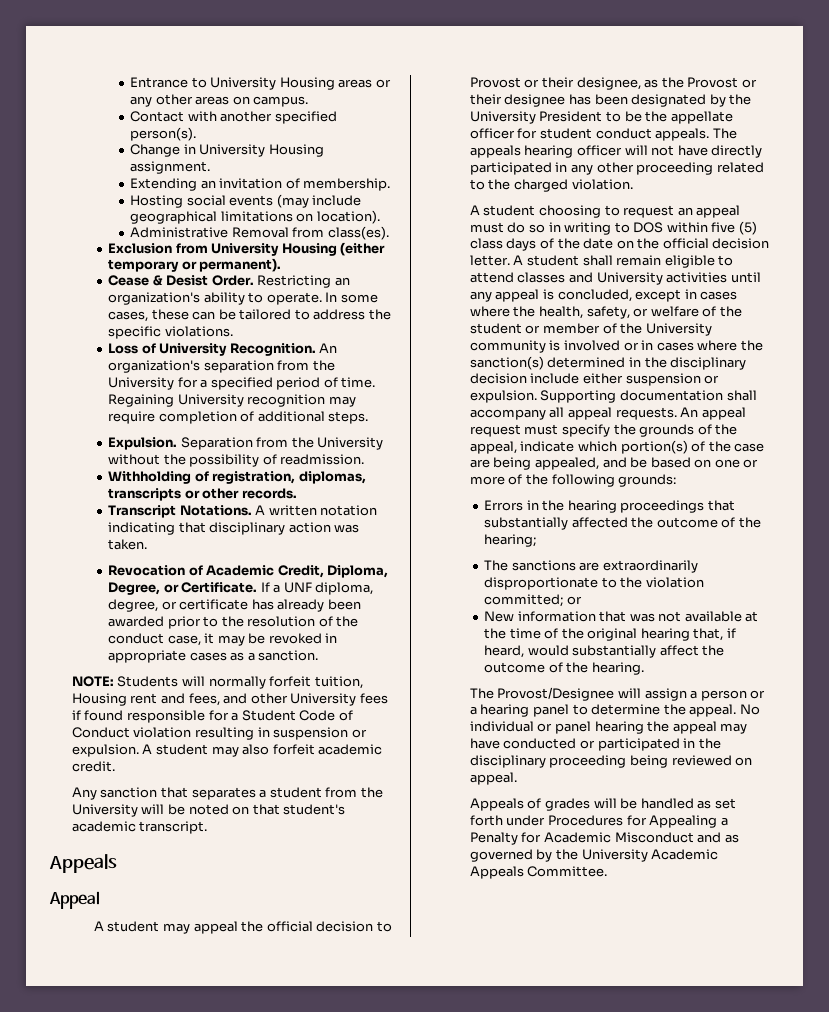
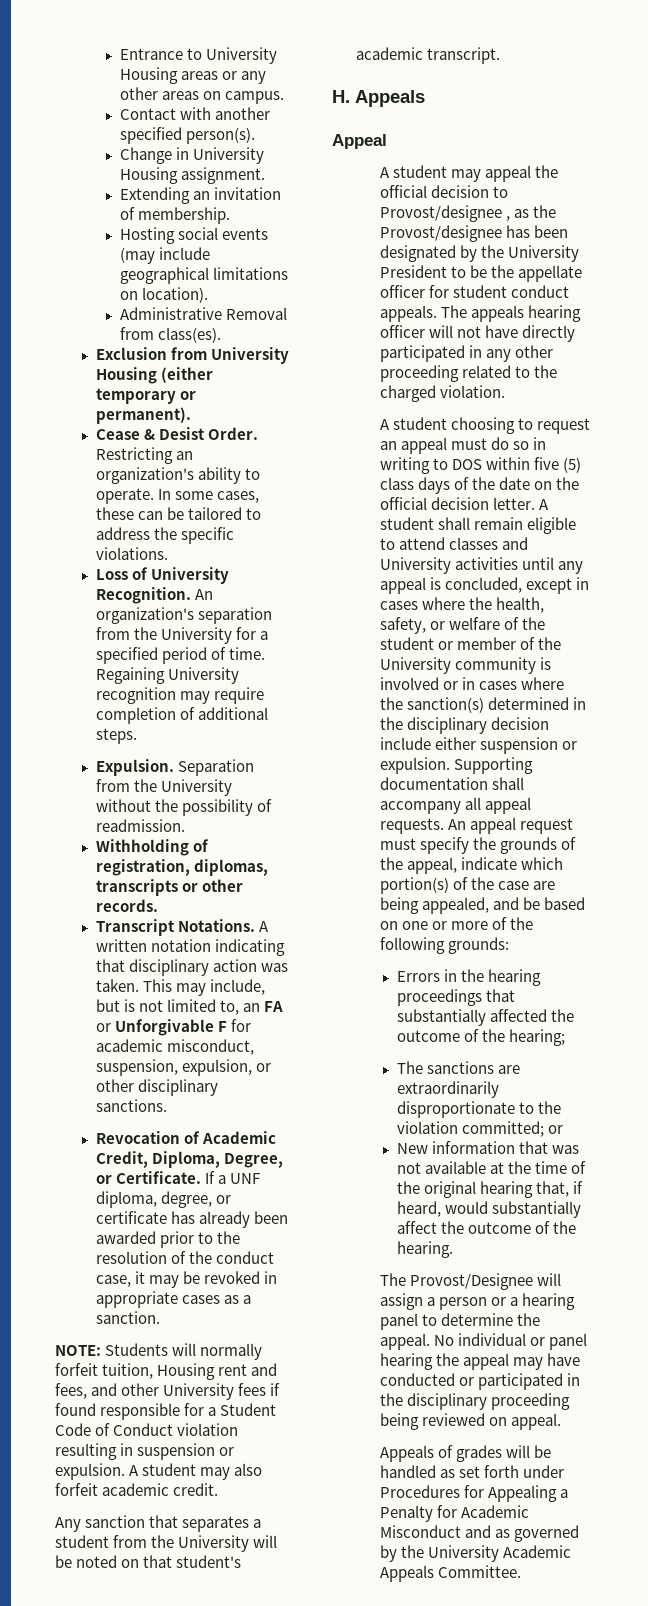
(148, 544) none -> [142,979,265,996] [95,999,283,1015] [95,1019,251,1036] [95,1039,254,1055] [95,1059,271,1076] [95,1079,218,1096] [95,1099,167,1112] This may include, but is not limited to, an FA or Unforgivable F for academic misconduct, suspension, expulsion, or other disciplinary sanctions.
(208, 827) none -> [332,90,350,103] H.
[469,77,757,90] [469,94,566,107] Provost or their designee, as the Provost or their designee -> [380,205,557,222] [380,225,503,242] Provost/designee , as the Provost/designee

